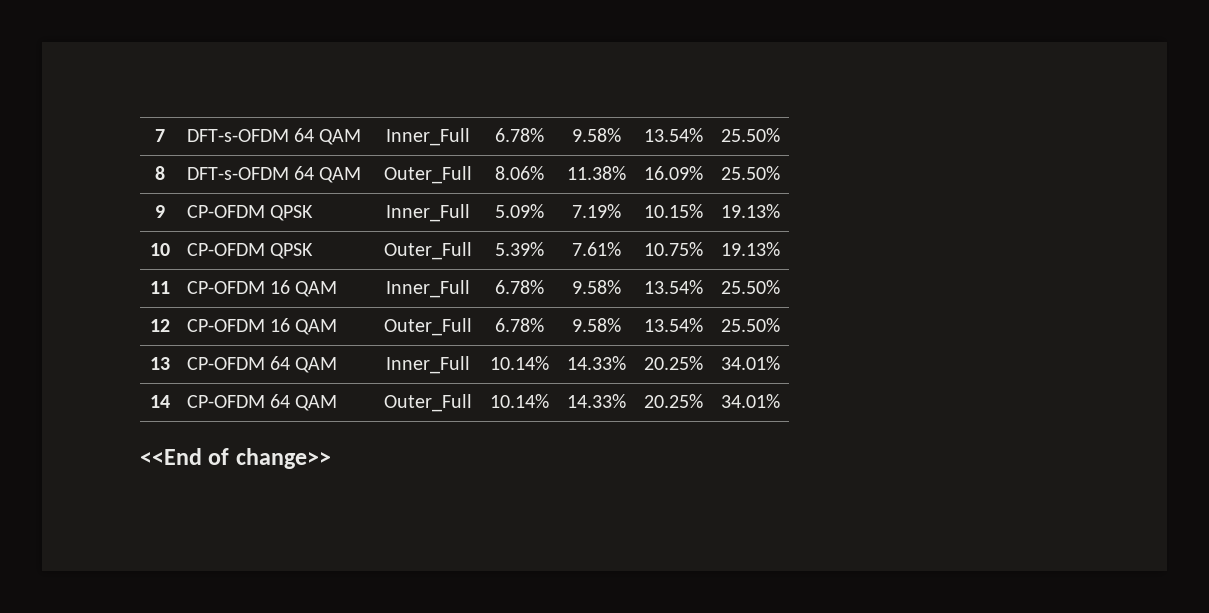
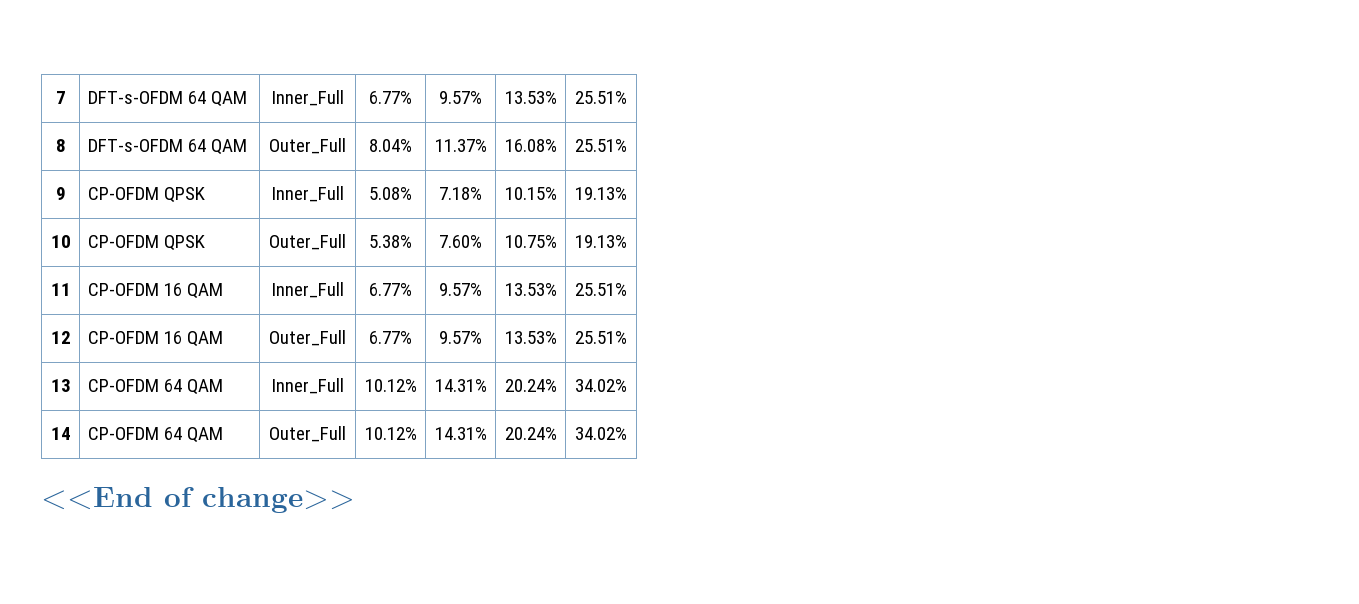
[494,128,544,142] [571,128,621,142] [643,128,703,142] [720,128,780,142] 6.78% | 9.58% | 13.54% | 25.50% -> [369,91,412,104] [439,91,482,104] [504,91,557,104] [575,91,627,104] 6.77% | 9.57% | 13.53% | 25.51%
[494,166,544,180] [566,166,626,180] [643,166,703,180] [720,166,780,180] 8.06% | 11.38% | 16.09% | 25.50% -> [369,139,412,152] [434,139,487,152] [504,139,557,152] [575,139,627,152] 8.04% | 11.37% | 16.08% | 25.51%
[494,204,544,218] [571,204,621,218] 5.09% | 7.19% -> [369,187,412,200] [439,187,482,200] 5.08% | 7.18%
[494,242,544,256] [571,242,621,256] 5.39% | 7.61% -> [369,235,412,248] [439,235,482,248] 5.38% | 7.60%
[494,280,544,294] [571,280,621,294] [643,280,703,294] [720,280,780,294] 6.78% | 9.58% | 13.54% | 25.50% -> [369,283,412,296] [439,283,482,296] [504,283,557,296] [575,283,627,296] 6.77% | 9.57% | 13.53% | 25.51%
[494,318,544,332] [571,318,621,332] [643,318,703,332] [720,318,780,332] 6.78% | 9.58% | 13.54% | 25.50% -> [369,331,412,344] [439,331,482,344] [504,331,557,344] [575,331,627,344] 6.77% | 9.57% | 13.53% | 25.51%
[489,356,549,370] [566,356,626,370] [643,356,703,370] [720,356,780,370] 10.14% | 14.33% | 20.25% | 34.01% -> [364,379,417,392] [434,379,487,392] [504,379,557,392] [575,379,627,392] 10.12% | 14.31% | 20.24% | 34.02%
[489,394,549,408] [566,394,626,408] [643,394,703,408] [720,394,780,408] 10.14% | 14.33% | 20.25% | 34.01% -> [364,427,417,440] [434,427,487,440] [504,427,557,440] [575,427,627,440] 10.12% | 14.31% | 20.24% | 34.02%

